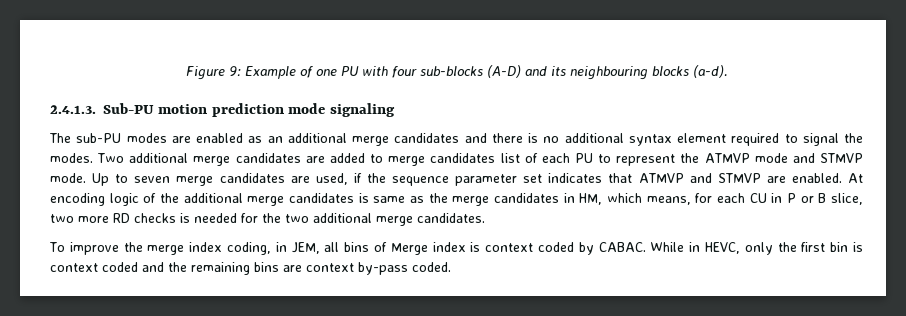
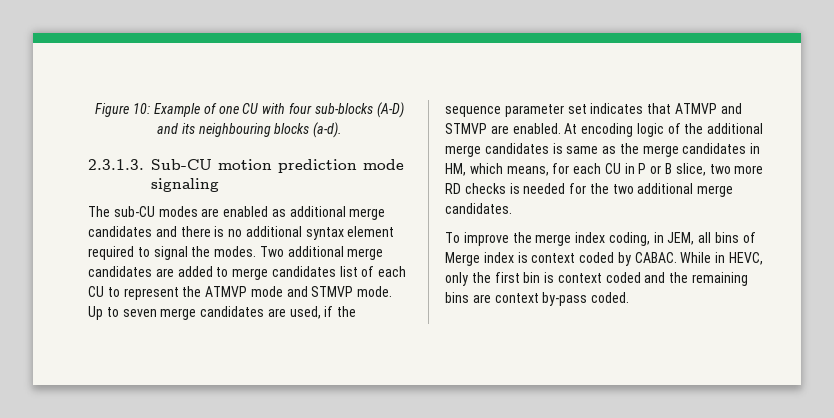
[228,66,241,77] 9: -> [133,103,151,114] 10:
[340,66,359,76] PU -> [242,103,259,114] CU
[50,103,154,114] 2.4.1.3. Sub-PU -> [88,159,212,170] 2.3.1.3. Sub-CU
[76,133,122,143] sub-PU -> [113,206,155,217] sub-CU
[267,136,283,143] an -> (286, 213) none
[574,153,593,163] PU -> [88,286,104,297] CU

